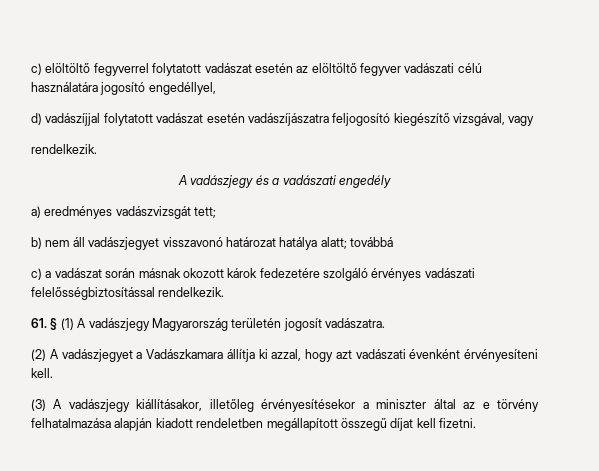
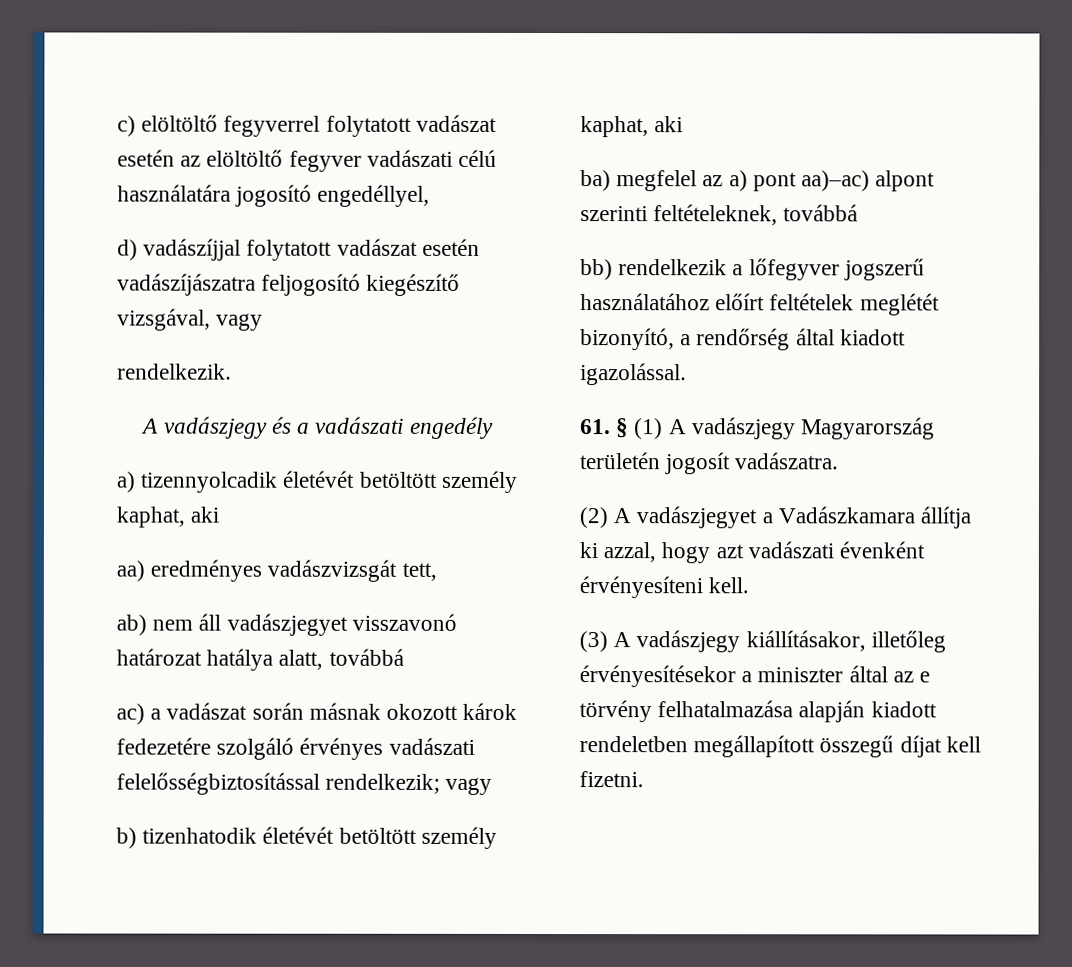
[44,206,217,219] [31,237,42,249] eredményes vadászvizsgát tett; // b) -> [140,470,518,493] [116,506,220,528] [116,559,437,582] [116,614,147,636] tizennyolcadik életévét betöltött személy kaphat, aki // aa) eredményes vadászvizsgát tett, // ab)
[320,237,393,249] [31,268,42,280] alatt; továbbá // c) -> [278,648,404,670] [116,703,145,725] alatt, továbbá // ac)
[158,287,225,297] rendelkezik. -> [325,773,493,795] [116,826,497,849] [580,116,684,138] [580,170,936,192] [580,204,859,226] [580,258,925,281] [580,293,940,316] [580,328,906,351] [580,363,687,386] rendelkezik; vagy // b) tizenhatodik életévét betöltött személy kaphat, aki // ba) megfelel az a) pont aa)–ac) alpont szerinti feltételeknek, továbbá // bb) rendelkezik a lőfegyver jogszerű használatához előírt feltételek meglétét bizonyító, a rendőrség által kiadott igazolással.

